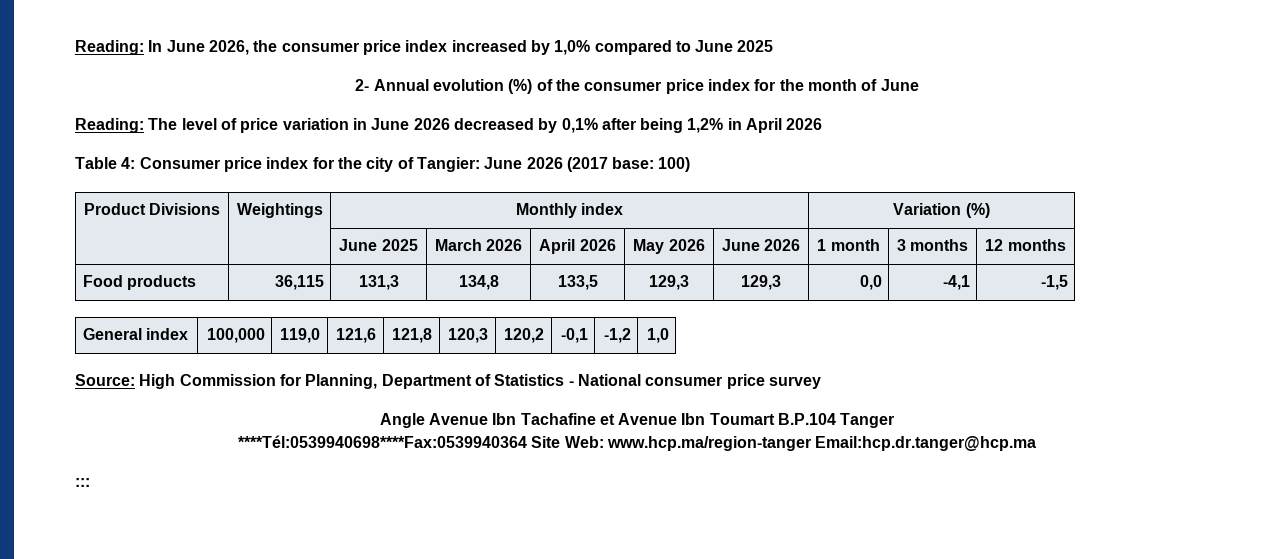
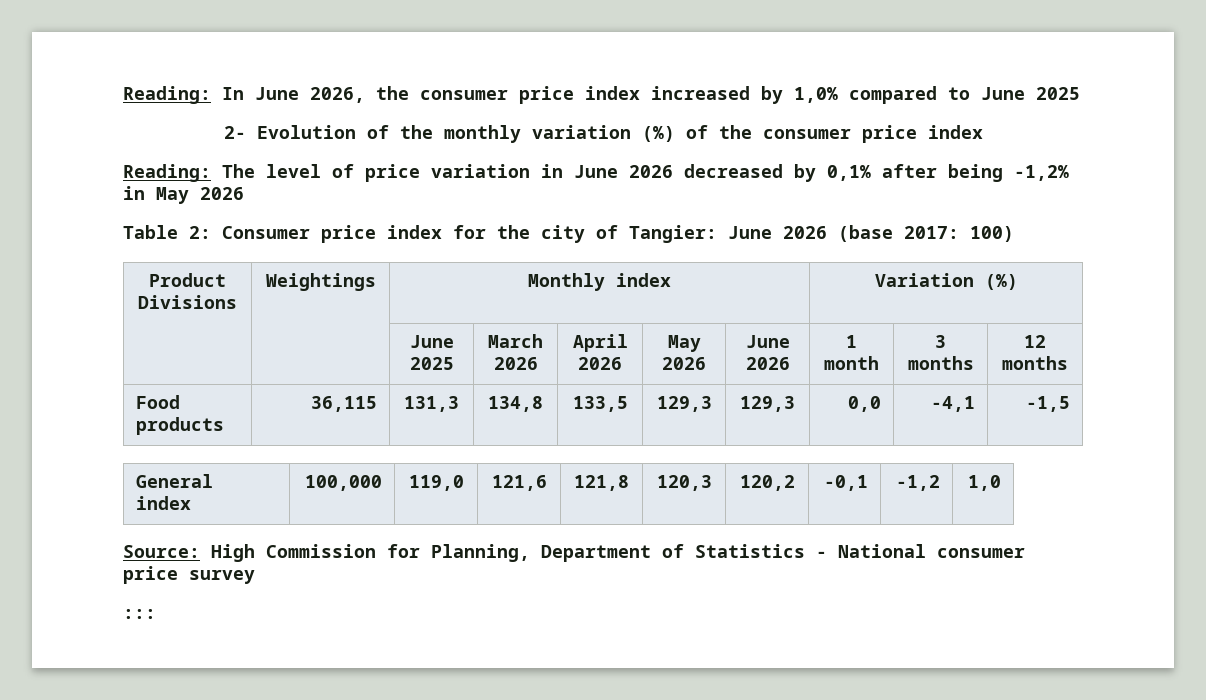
[373,79,505,91] Annual evolution -> [256,125,631,143] Evolution of the monthly variation
[754,79,919,91] for the month of June -> (983, 132) none
[687,118,783,133] 1,2% in April -> [1014,165,1069,181] [123,186,189,204] -1,2% in May
[121,157,136,169] 4: -> [189,226,211,239] 2:
[566,157,655,172] (2017 base: -> [838,225,959,242] (base 2017:
[379,413,895,428] [237,435,1037,451] // Angle Avenue Ibn Tachafine et Avenue Ibn Toumart B.P.104 Tanger // ****Tél:0539940698****Fax:0539940364 Site Web: www.hcp.ma/region-tanger Email:hcp.dr.tanger@hcp.ma -> (255, 577) none

